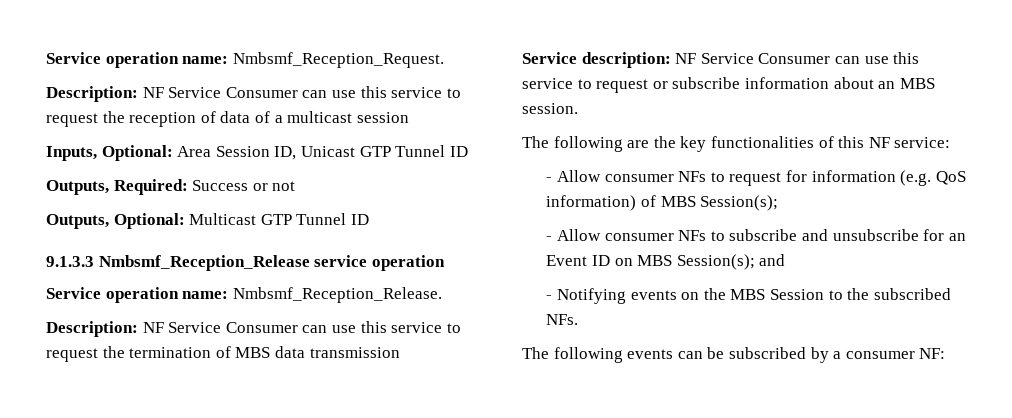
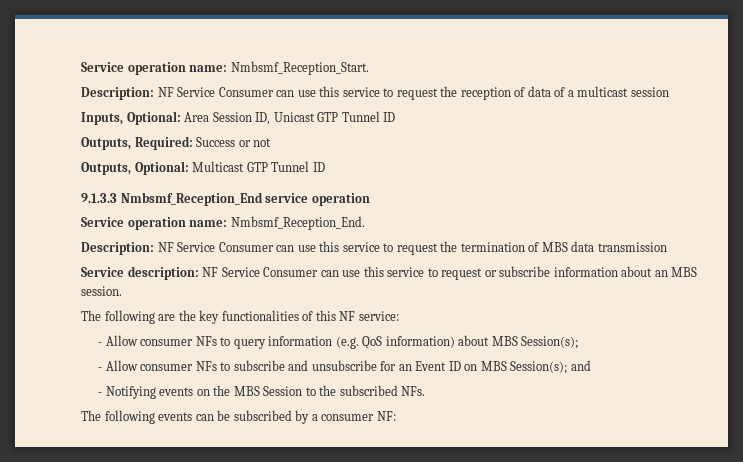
[46,52,444,68] Service operation name: Nmbsmf_Reception_Request. -> [81,61,369,75] Service operation name: Nmbsmf_Reception_Start.
[98,255,310,271] Nmbsmf_Reception_Release -> [120,192,263,206] Nmbsmf_Reception_End
[232,287,442,303] Nmbsmf_Reception_Release. -> [230,216,365,230] Nmbsmf_Reception_End.
[729,170,807,186] request for -> [233,339,266,349] query
[640,195,656,207] of -> [458,335,490,346] about

